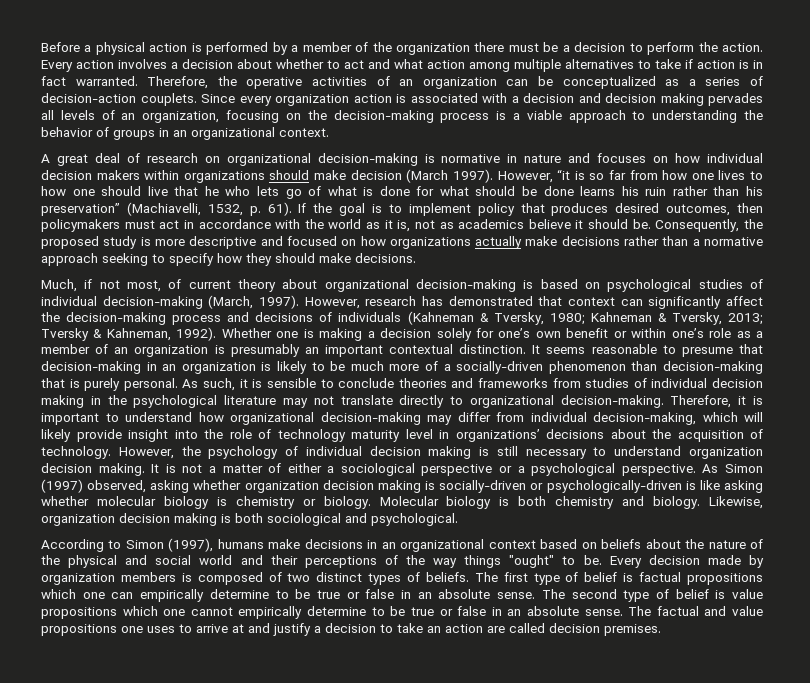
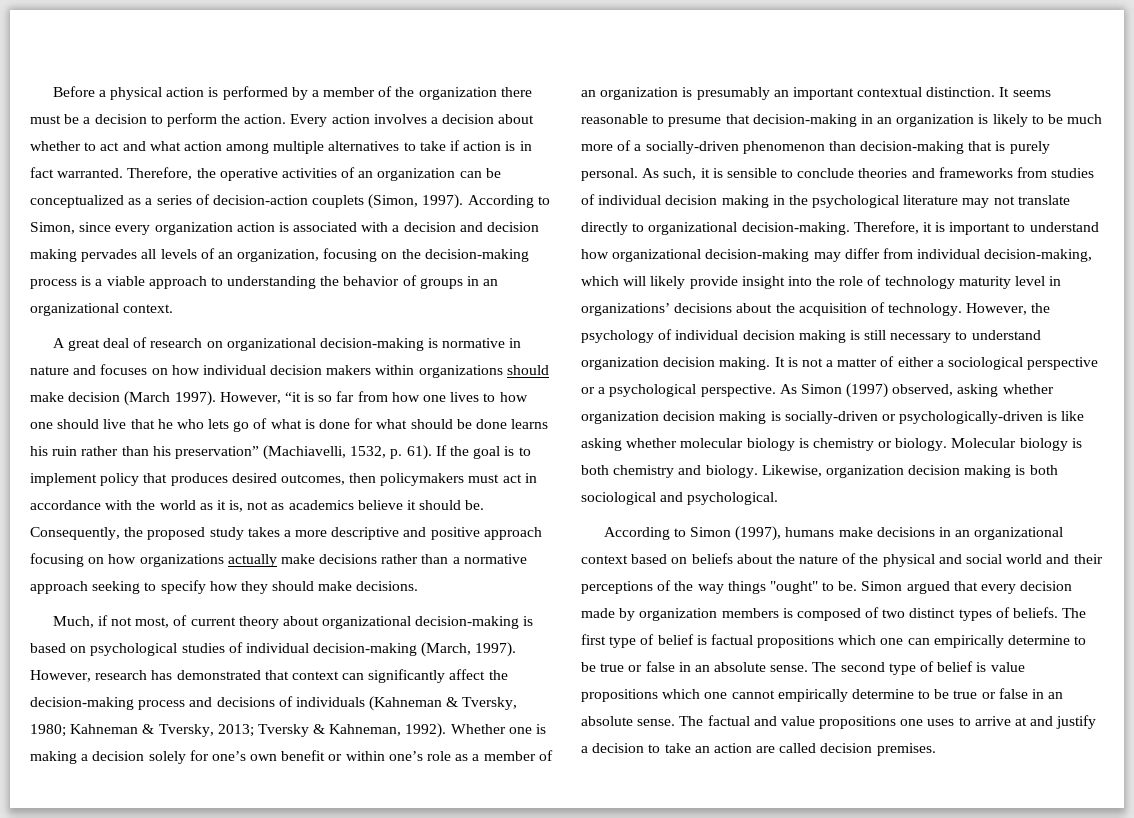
[140,93,235,106] couplets. Since -> [312,194,550,209] [30,222,112,234] couplets (Simon, 1997). According to Simon, since
[140,237,151,246] is -> [247,527,291,537] takes a
[286,236,337,246] focused -> [430,527,542,540] [30,553,84,567] positive approach focusing
[609,556,642,568] Every -> [861,581,1017,594] Simon argued that every

